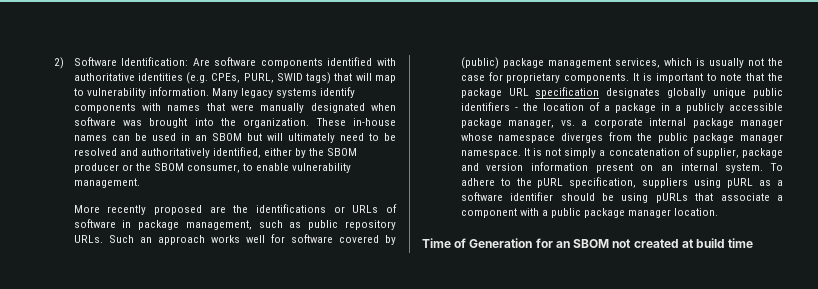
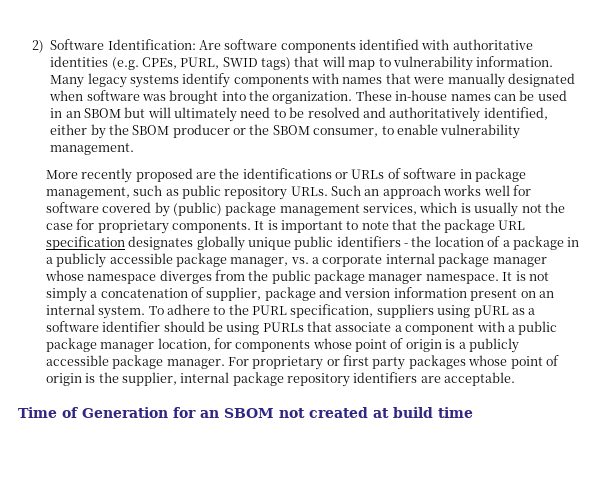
[537,178,564,188] pURL -> [252,305,288,315] PURL
[655,193,688,203] pURLs -> [262,322,304,332] PURLs
[674,208,719,216] location. -> [157,338,519,353] [45,355,559,370] [45,372,516,387] location, for components whose point of origin is a publicly accessible package manager. For proprietary or first party packages whose point of origin is the supplier, internal package repository identifiers are acceptable.

